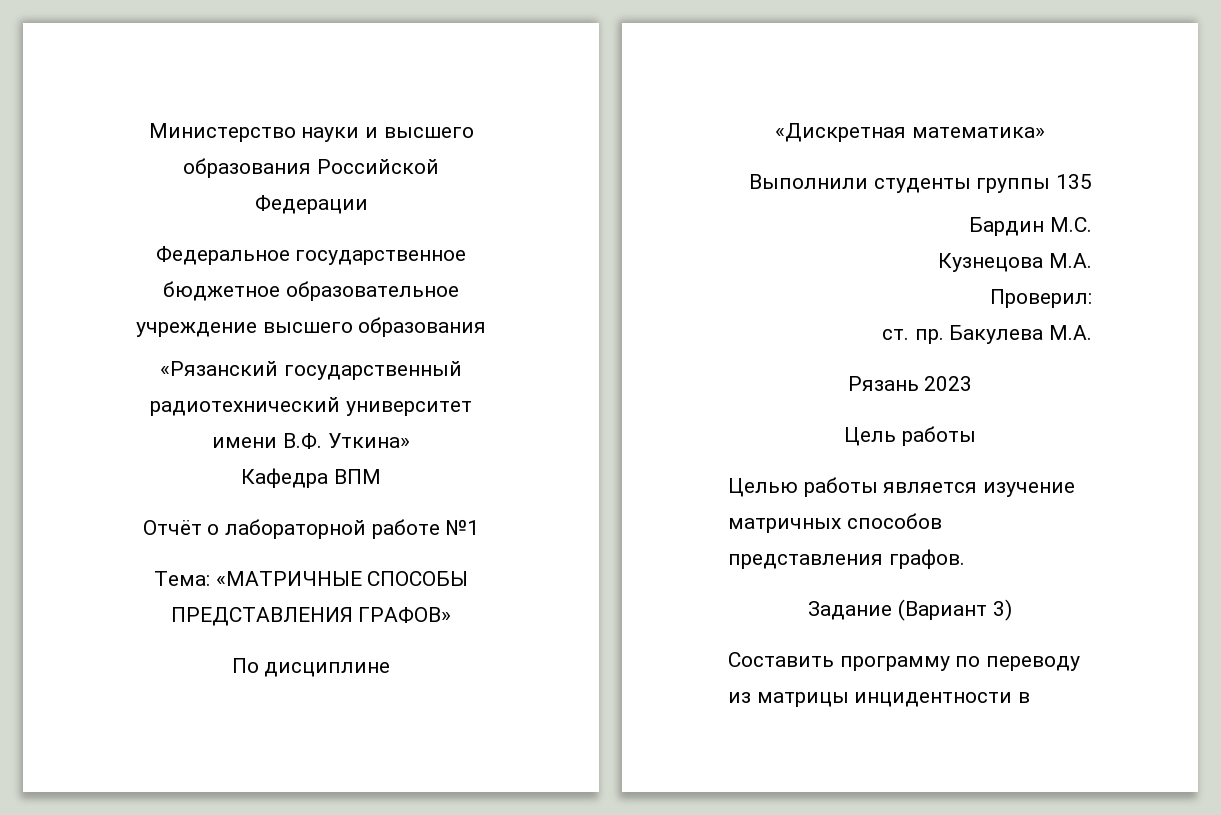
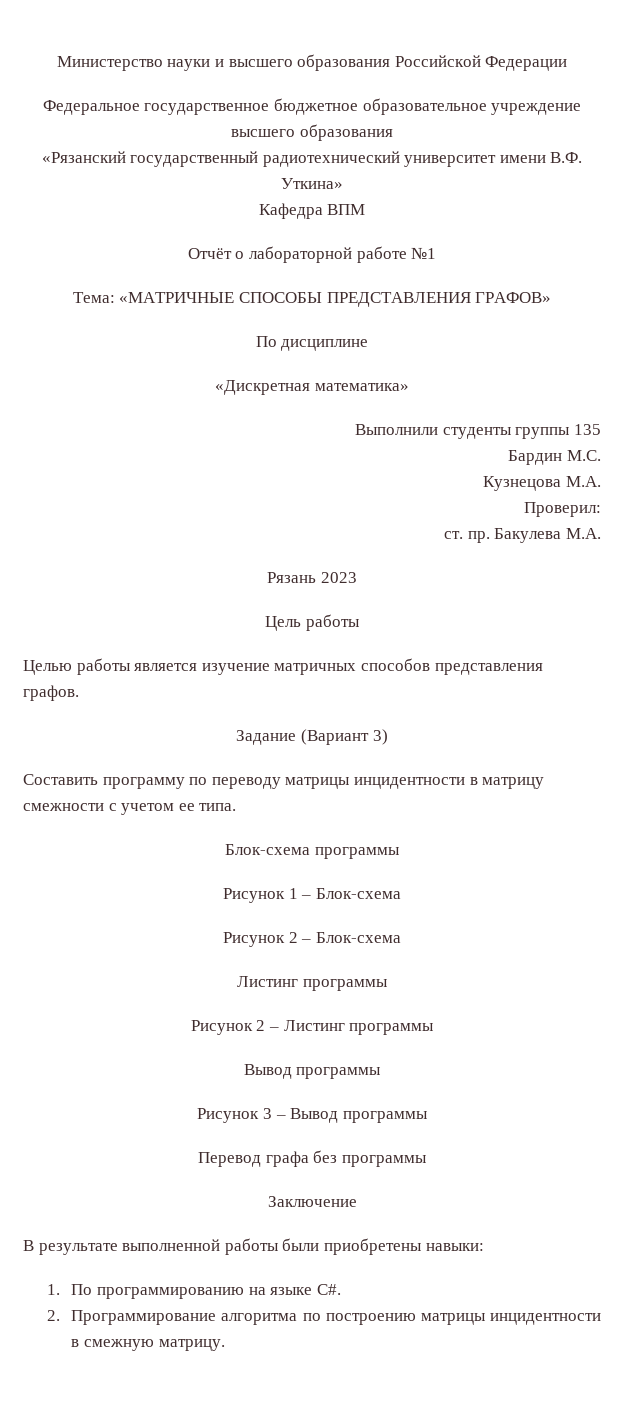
[728,692,1031,707] из матрицы инцидентности в -> [285,777,545,789] [23,803,237,815] [225,844,400,859] [223,888,401,903] [223,932,401,947] [237,976,388,991] [190,1020,435,1035] [243,1064,382,1079] [197,1108,428,1123] [198,1150,427,1167] [267,1196,357,1207] [23,1238,484,1255] [47,1284,341,1299] [47,1310,601,1325] [71,1339,225,1351] матрицы инцидентности в матрицу смежности с учетом ее типа. // Блок-схема программы // Рисунок 1 – Блок-схема // Рисунок 2 – Блок-схема // Листинг программы // Рисунок 2 – Листинг программы // Вывод программы // Рисунок 3 – Вывод программы // Перевод графа без программы // Заключение // В результате выполненной работы были приобретены навыки: // 1. По программированию на языке C#. // 2. Программирование алгоритма по построению матрицы инцидентности в смежную матрицу.

